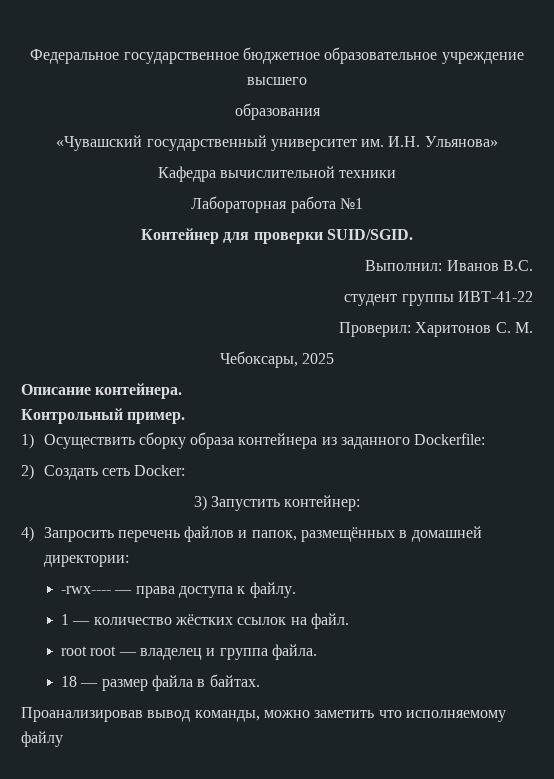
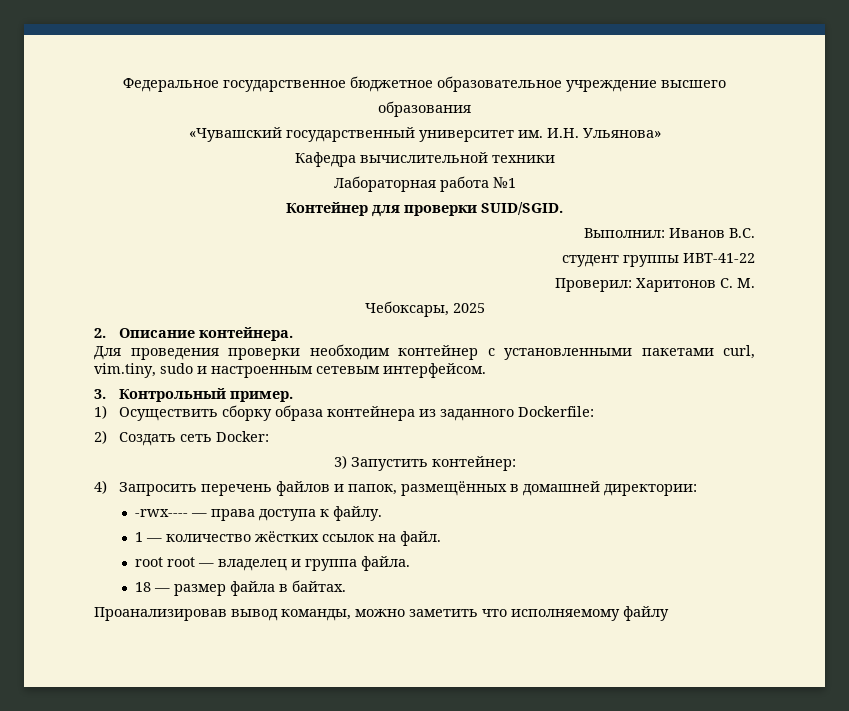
(335, 358) none -> [94,328,106,338] 2.
(183, 391) none -> [94,344,755,360] [94,363,486,378] [94,389,106,399] Для проведения проверки необходим контейнер с установленными пакетами curl, vim.tiny, sudo и настроенным сетевым интерфейсом. // 3.

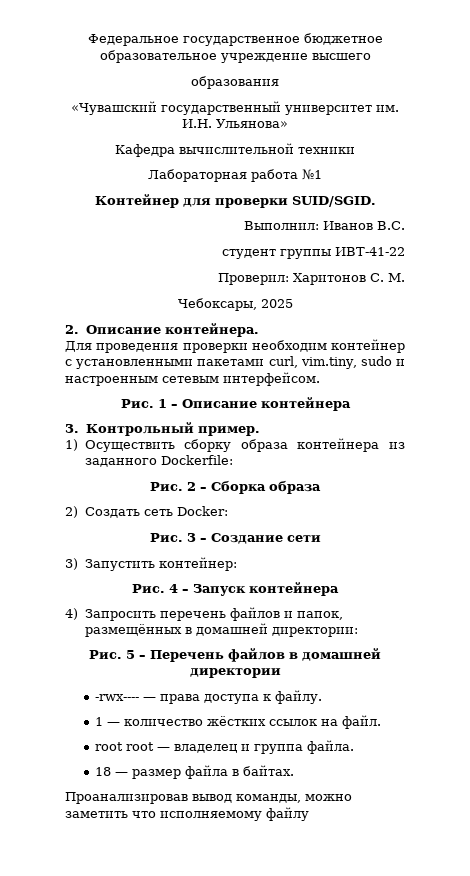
(486, 370) none -> [120,397,351,411] // Рис. 1 – Описание контейнера
(595, 411) none -> [150,480,321,494] // Рис. 2 – Сборка образа
[333,455,516,471] 3) Запустить контейнер: -> [149,533,321,544] [65,557,237,571] [132,582,339,596] Рис. 3 – Создание сети // 3) Запустить контейнер: // Рис. 4 – Запуск контейнера
(698, 490) none -> [89,648,381,662] [189,668,281,678] // Рис. 5 – Перечень файлов в домашней директории

